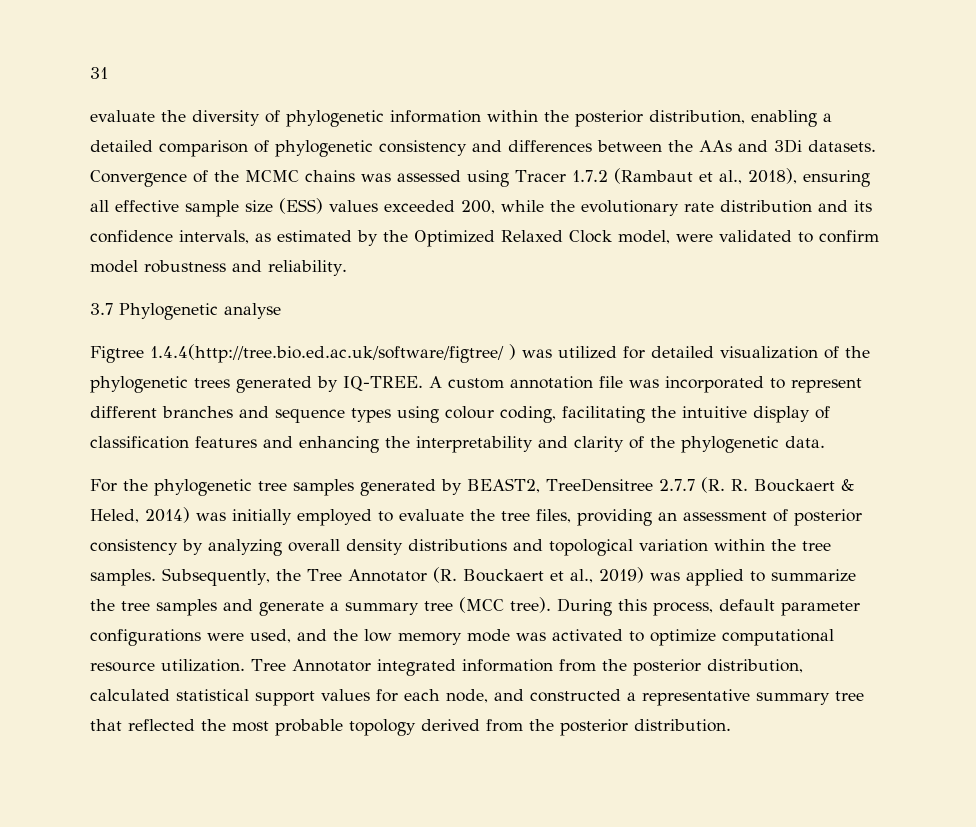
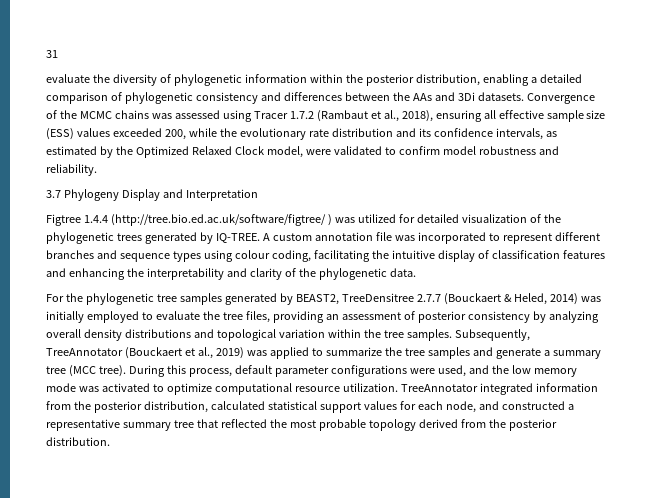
[119,303,281,320] Phylogenetic analyse -> [63,189,258,201] Phylogeny Display and Interpretation
[150,344,504,363] 1.4.4(http://tree.bio.ed.ac.uk/software/figtree/ -> [83,214,326,226] 1.4.4 (http://tree.bio.ed.ac.uk/software/figtree/
[700,477,835,493] (R. R. Bouckaert -> [443,293,501,305] (Bouckaert
[275,567,544,583] the Tree Annotator (R. Bouckaert -> [46,347,182,359] TreeAnnotator (Bouckaert
[251,659,371,672] Tree Annotator -> [400,384,478,392] TreeAnnotator

